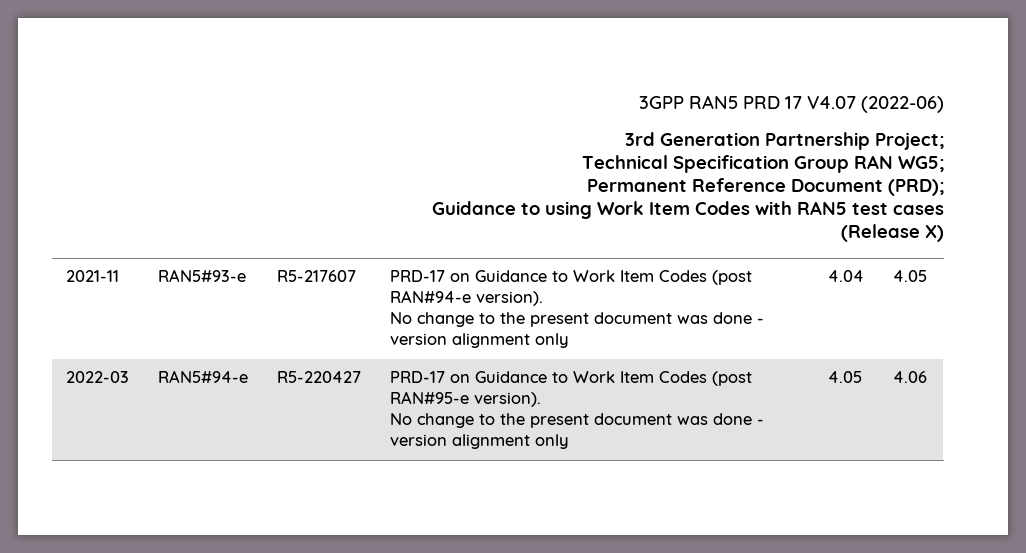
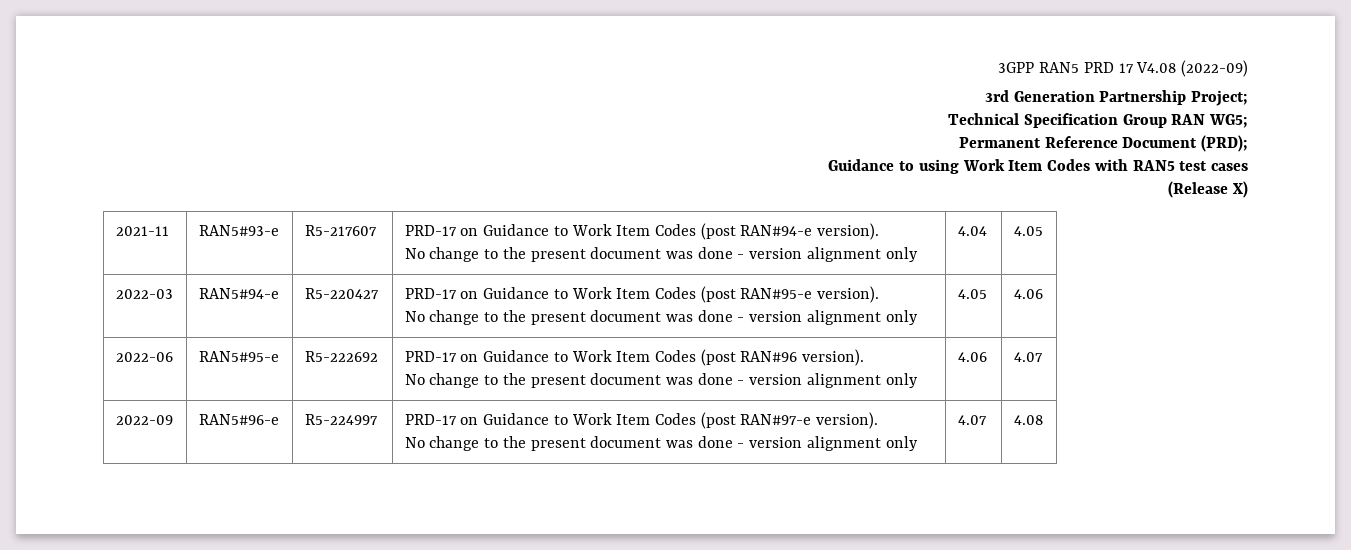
[807,96,944,113] V4.07 (2022-06) -> [1136,60,1248,77] V4.08 (2022-09)
(928, 377) none -> [115,352,173,362] [198,351,279,362] [304,351,378,362] [404,349,865,366] [404,373,918,388] [957,352,987,362] [1013,352,1043,362] [115,415,173,425] [198,414,279,425] [304,414,378,425] [404,412,879,429] [404,436,918,451] [957,415,987,425] [1013,415,1043,425] // 2022-06 | RAN5#95-e | R5-222692 | PRD-17 on Guidance to Work Item Codes (post RAN#96 version). // No change to the present document was done - version alignment only | 4.06 | 4.07 // 2022-09 | RAN5#96-e | R5-224997 | PRD-17 on Guidance to Work Item Codes (post RAN#97-e version). // No change to the present document was done - version alignment only | 4.07 | 4.08

